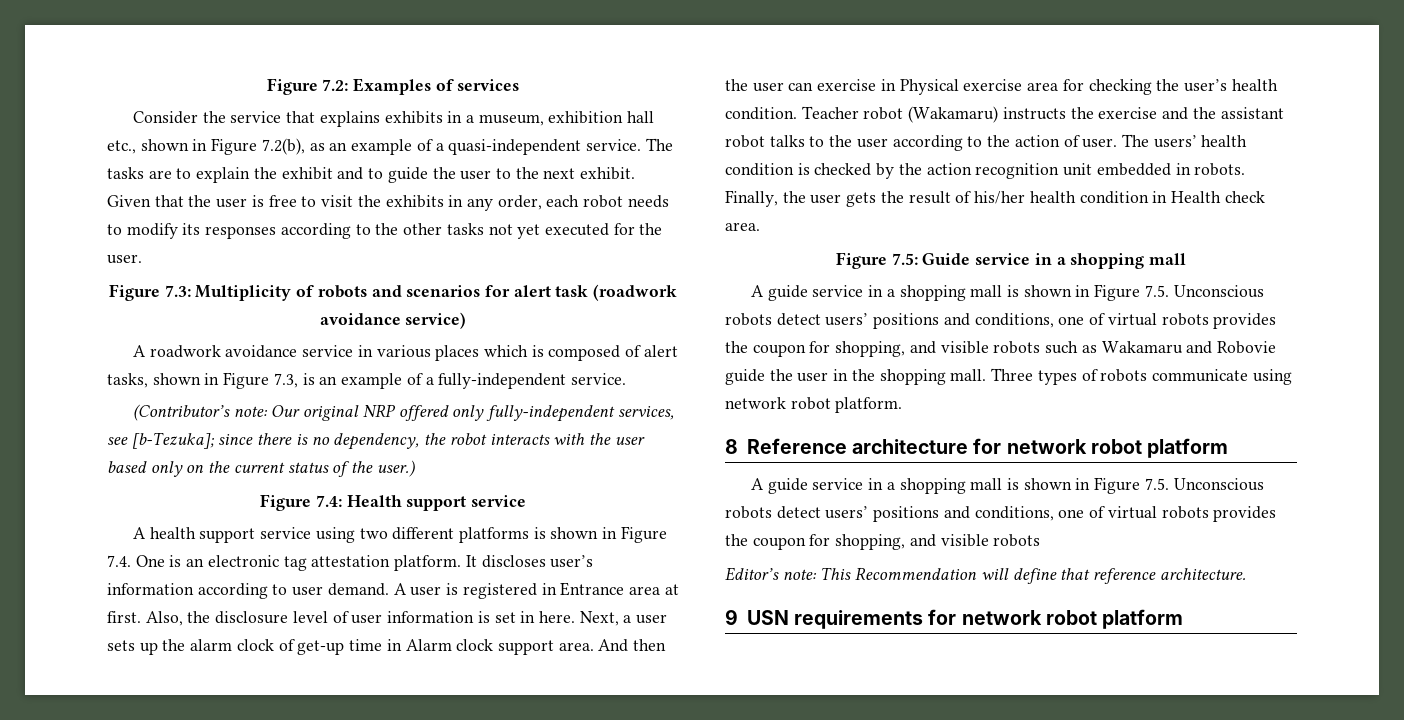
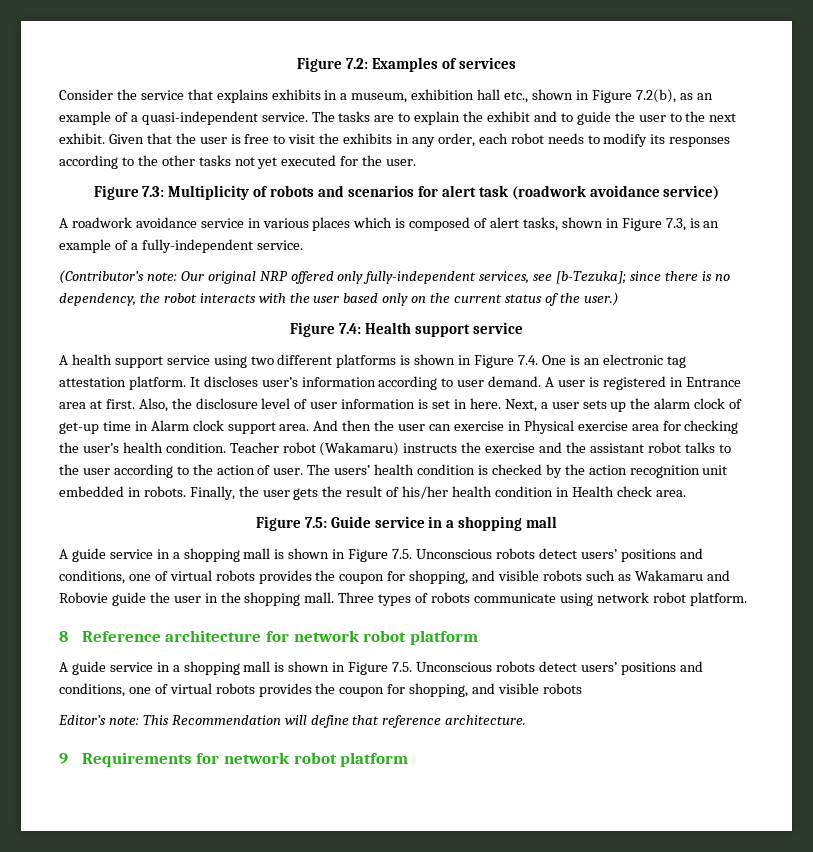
[746,610,924,629] USN requirements -> [81,752,192,767] Requirements

